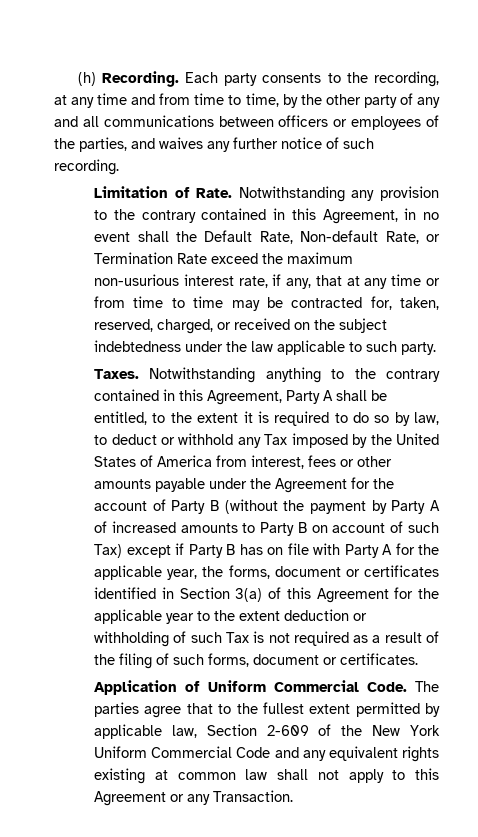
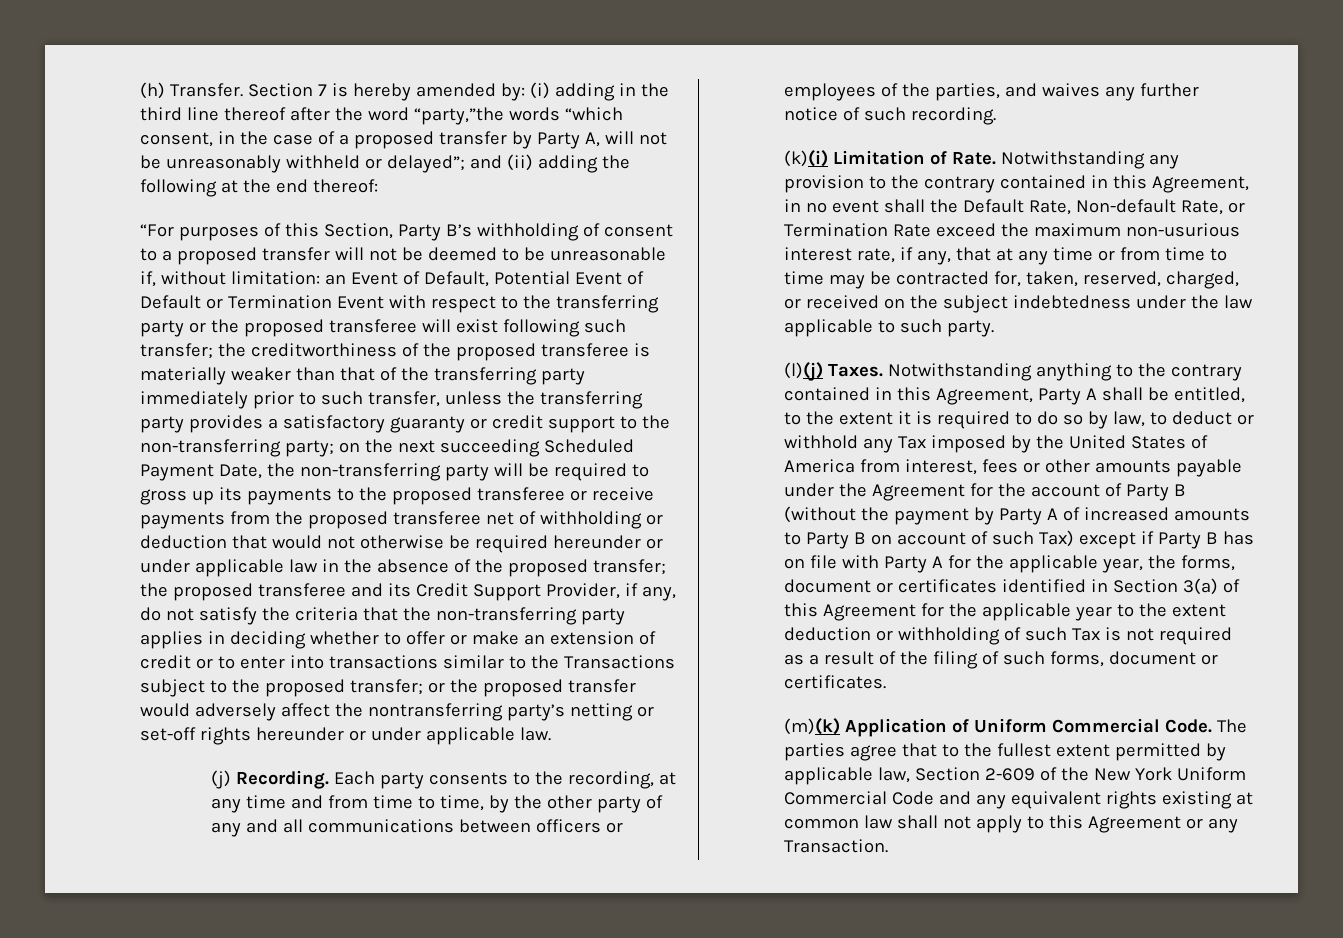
(96, 79) none -> [169,82,669,101] [140,107,623,125] [140,131,667,149] [140,154,630,173] [140,179,378,197] [140,223,673,241] [140,247,666,265] [140,271,644,287] [140,295,659,313] [140,319,626,337] [140,343,650,361] [140,367,585,385] [140,391,643,409] [140,415,670,433] [140,439,634,457] [140,463,649,481] [140,487,654,505] [140,511,663,529] [140,535,663,553] [140,559,666,577] [140,583,676,601] [140,607,625,625] [140,631,656,649] [140,655,675,669] [140,679,636,697] [140,703,654,721] [140,727,551,745] [211,770,232,789] Transfer. Section 7 is hereby amended by: (i) adding in the third line thereof after the word “party,”the words “which consent, in the case of a proposed transfer by Party A, will not be unreasonably withheld or delayed”; and (ii) adding the following at the end thereof: // “For purposes of this Section, Party B’s withholding of consent to a proposed transfer will not be deemed to be unreasonable if, without limitation: an Event of Default, Potential Event of Default or Termination Event with respect to the transferring party or the proposed transferee will exist following such transfer; the creditworthiness of the proposed transferee is materially weaker than that of the transferring party immediately prior to such transfer, unless the transferring party provides a satisfactory guaranty or credit support to the non-transferring party; on the next succeeding Scheduled Payment Date, the non-transferring party will be required to gross up its payments to the proposed transferee or receive payments from the proposed transferee net of withholding or deduction that would not otherwise be required hereunder or under applicable law in the absence of the proposed transfer; the proposed transferee and its Credit Support Provider, if any, do not satisfy the criteria that the non-transferring party applies in deciding whether to offer or make an extension of credit or to enter into transactions similar to the Transactions subject to the proposed transfer; or the proposed transfer would adversely affect the nontransferring party’s netting or set-off rights hereunder or under applicable law. // (j)
(119, 167) none -> [784,150,829,167] (k)(i)
(437, 348) none -> [784,362,824,381] (l)(j)
(419, 659) none -> [784,718,841,735] (m)(k)

